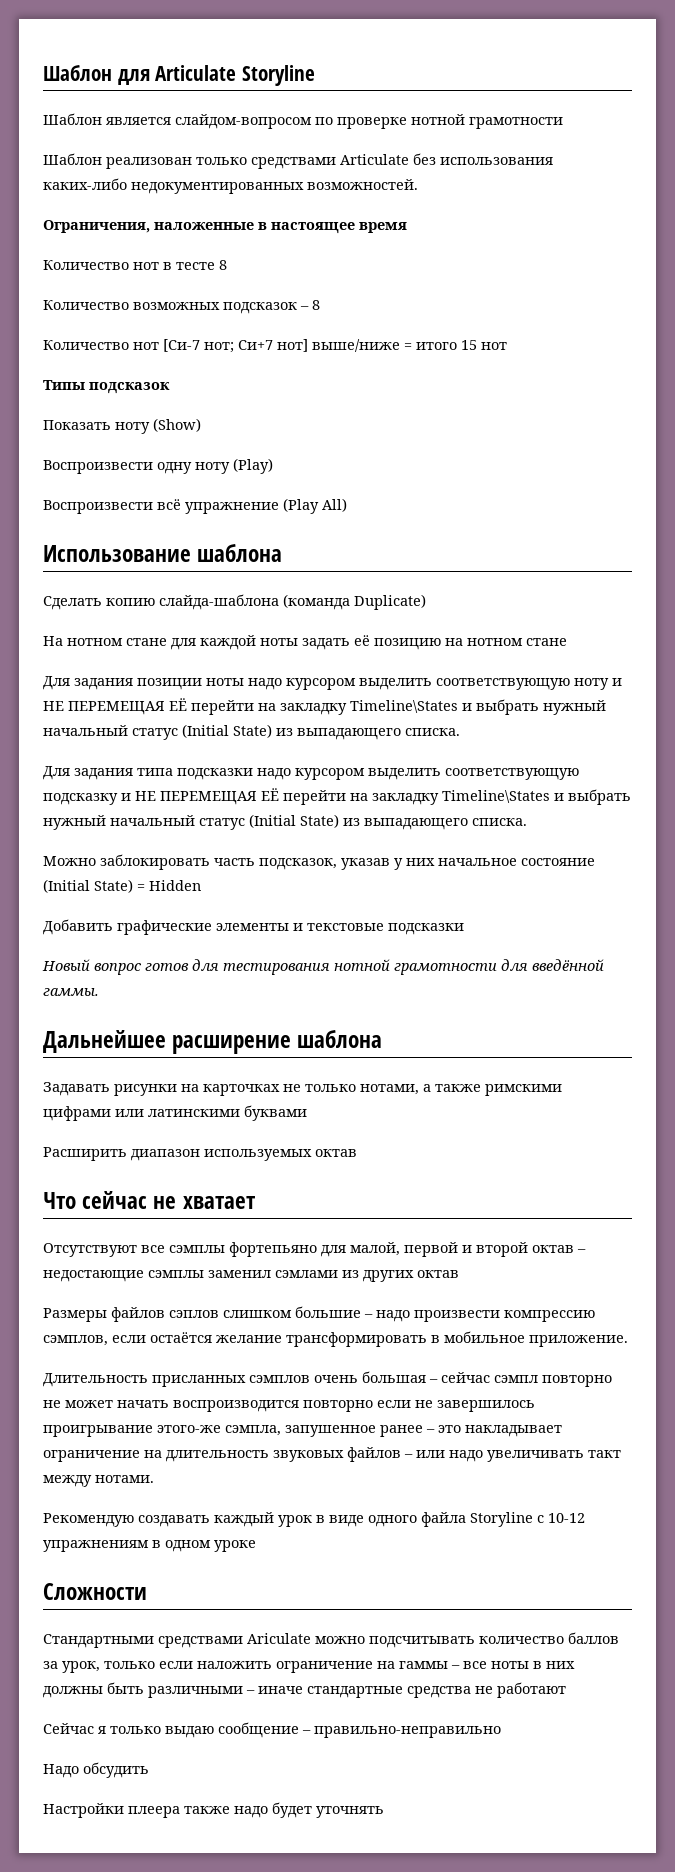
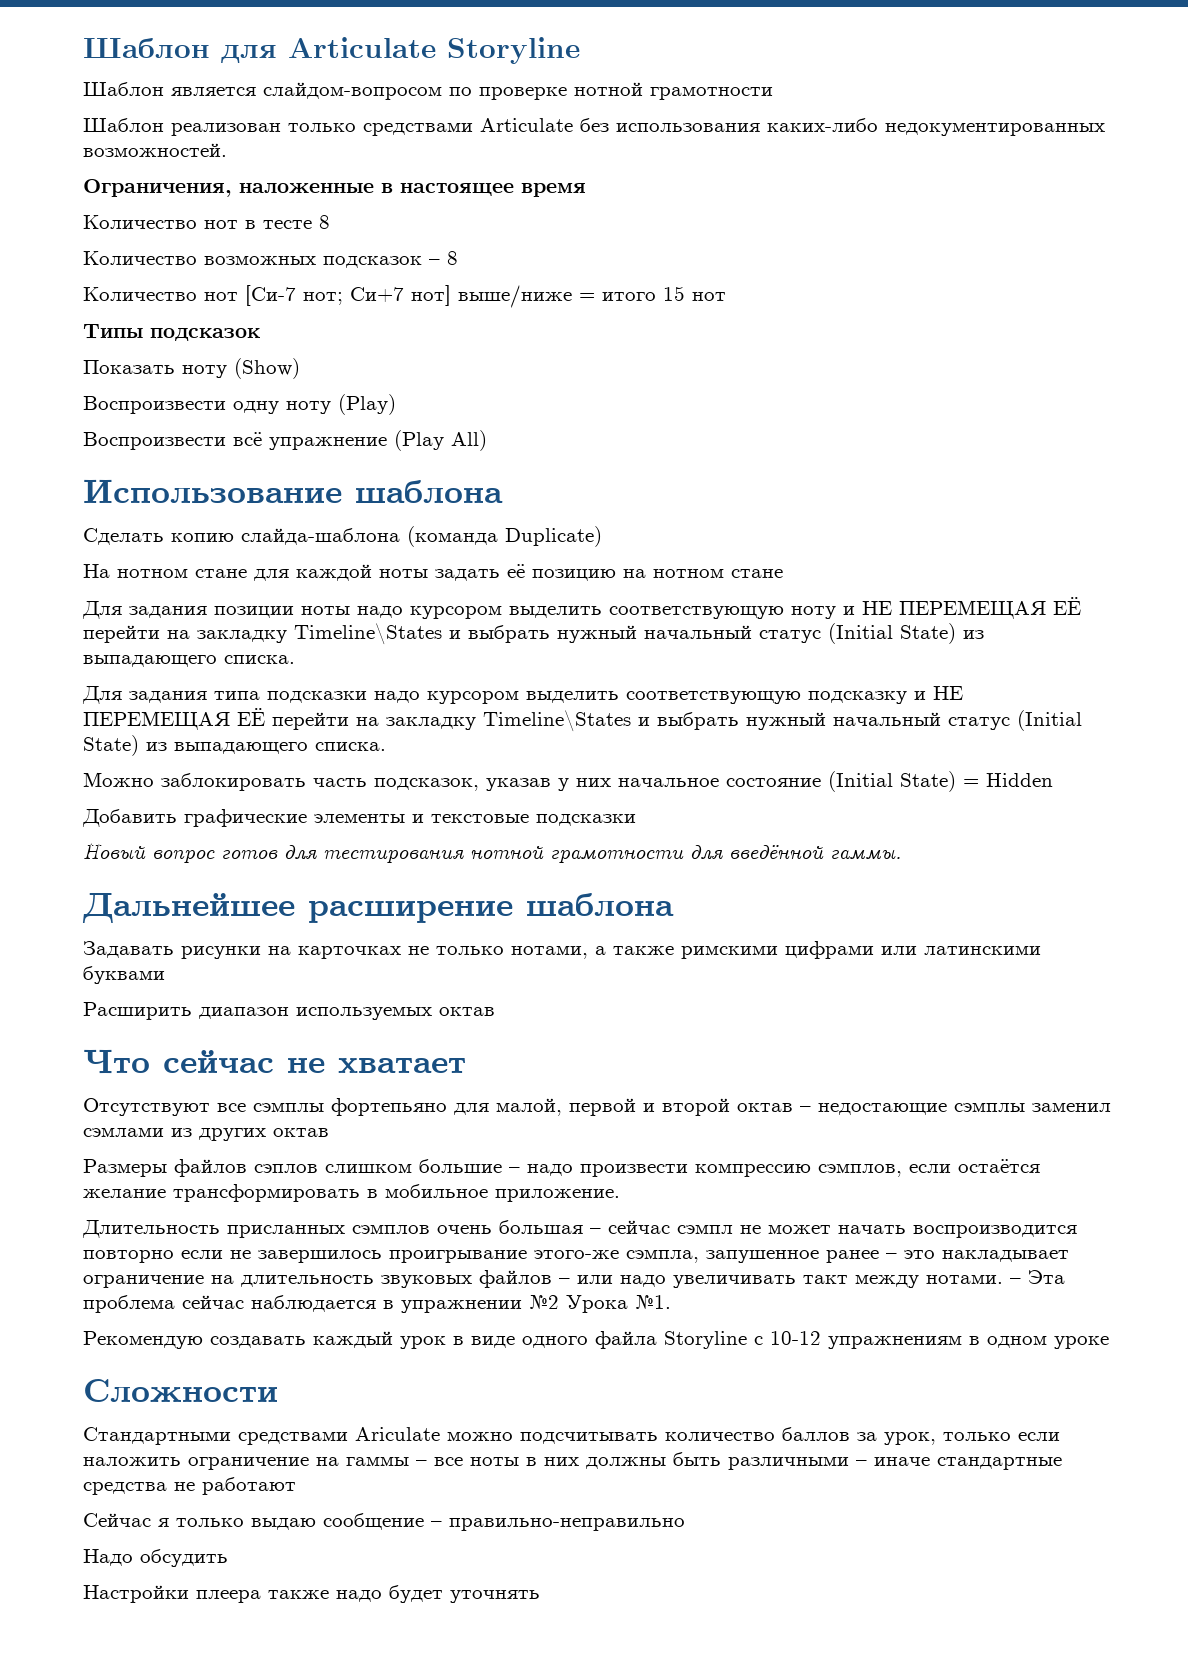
[542,1375,612,1387] повторно -> (733, 1229) none
(154, 1479) none -> [1010,1270,1065,1284] [83,1295,671,1313] – Эта проблема сейчас наблюдается в упражнении №2 Урока №1.

